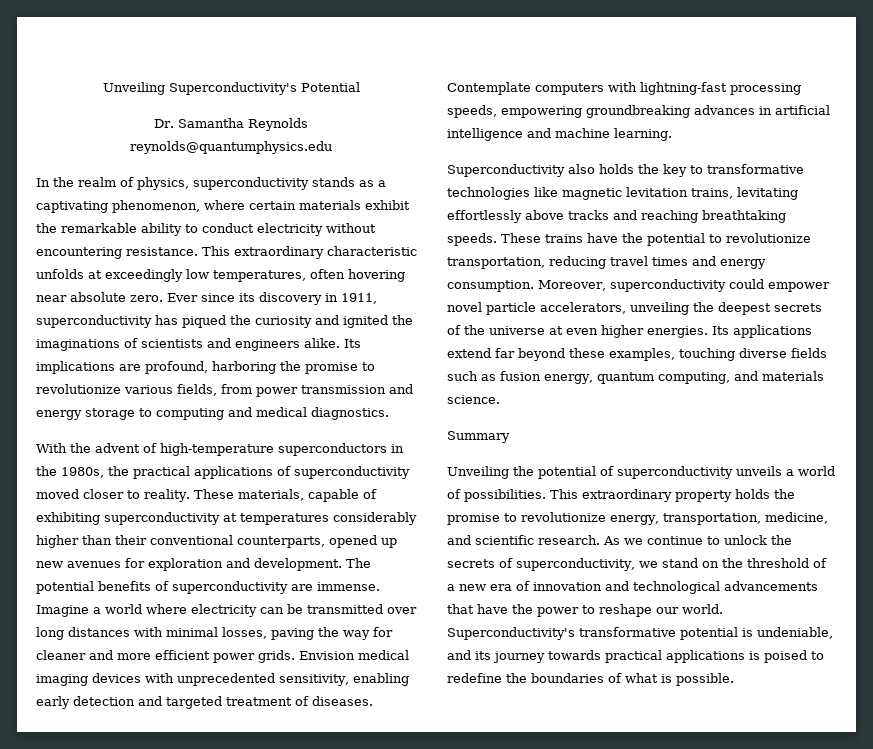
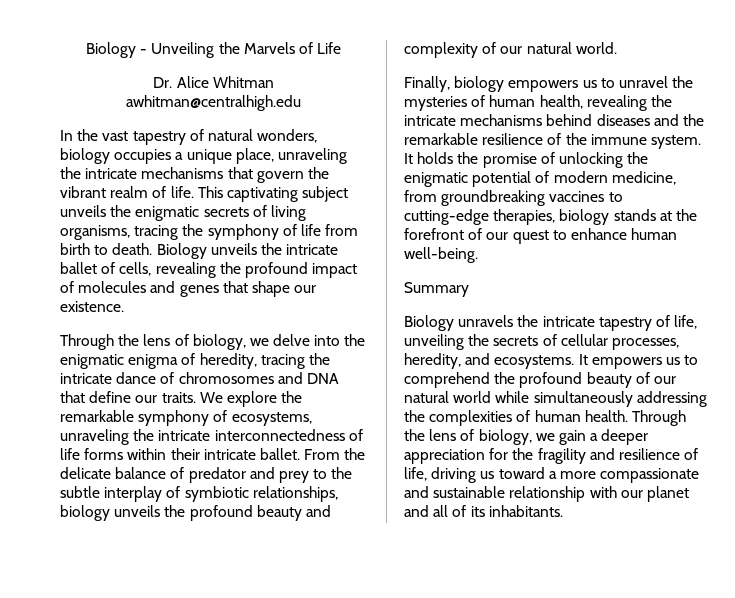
[102,82,360,95] [154,118,308,131] [130,141,332,154] [36,177,386,190] [36,200,410,213] [36,223,376,236] [36,246,417,259] [36,269,405,282] [36,292,377,305] [36,315,413,328] [36,338,361,351] [36,361,375,374] [36,384,413,397] [36,407,389,420] [36,443,404,456] [36,466,410,479] [36,489,377,502] [36,512,417,525] [36,535,397,548] [36,558,371,571] [36,581,380,594] [36,604,417,617] [36,627,393,640] [36,650,409,663] [36,673,409,686] [36,696,373,709] [447,82,801,95] [447,105,830,118] [447,128,672,141] [447,164,804,177] [447,187,798,200] [447,210,786,223] [447,233,811,246] [447,256,766,269] [447,279,830,292] [447,302,822,315] [447,325,812,338] [447,348,827,361] [447,371,824,384] [447,395,500,404] [447,431,510,443] [447,466,835,479] [447,489,795,502] [447,512,828,525] [447,535,792,545] [447,558,827,571] [447,581,818,594] [447,604,723,617] [447,627,833,640] [447,650,824,663] [447,673,734,686] Unveiling Superconductivity's Potential // Dr. Samantha Reynolds // reynolds@quantumphysics.edu // In the realm of physics, superconductivity stands as a captivating phenomenon, where certain materials exhibit the remarkable ability to conduct electricity without encountering resistance. This extraordinary characteristic unfolds at exceedingly low temperatures, often hovering near absolute zero. Ever since its discovery in 1911, superconductivity has piqued the curiosity and ignited the imaginations of scientists and engineers alike. Its implications are profound, harboring the promise to revolutionize various fields, from power transmission and energy storage to computing and medical diagnostics. // With the advent of high-temperature superconductors in the 1980s, the practical applications of superconductivity moved closer to reality. These materials, capable of exhibiting superconductivity at temperatures considerably higher than their conventional counterparts, opened up new avenues for exploration and development. The potential benefits of superconductivity are immense. Imagine a world where electricity can be transmitted over long distances with minimal losses, paving the way for cleaner and more efficient power grids. Envision medical imaging devices with unprecedented sensitivity, enabling early detection and targeted treatment of diseases. Contemplate computers with lightning-fast processing speeds, empowering groundbreaking advances in artificial intelligence and machine learning. // Superconductivity also holds the key to transformative technologies like magnetic levitation trains, levitating effortlessly above tracks and reaching breathtaking speeds. These trains have the potential to revolutionize transportation, reducing travel times and energy consumption. Moreover, superconductivity could empower novel particle accelerators, unveiling the deepest secrets of the universe at even higher energies. Its applications extend far beyond these examples, touching diverse fields such as fusion energy, quantum computing, and materials science. // Summary // Unveiling the potential of superconductivity unveils a world of possibilities. This extraordinary property holds the promise to revolutionize energy, transportation, medicine, and scientific research. As we continue to unlock the secrets of superconductivity, we stand on the threshold of a new era of innovation and technological advancements that have the power to reshape our world. Superconductivity's transformative potential is undeniable, and its journey towards practical applications is poised to redefine the boundaries of what is possible. -> [85,42,342,58] [153,76,274,88] [126,95,301,111] [60,129,318,145] [60,148,347,164] [60,167,329,183] [60,186,349,202] [60,205,306,221] [60,224,359,240] [60,243,339,259] [60,262,358,278] [60,281,317,297] [60,301,124,312] [60,334,366,350] [60,353,330,369] [60,372,339,384] [60,391,303,407] [60,410,312,426] [60,429,363,445] [60,448,366,460] [60,467,353,483] [60,486,338,502] [60,505,331,521] [404,42,617,58] [404,76,694,92] [404,95,672,111] [404,114,704,126] [404,133,701,149] [404,152,649,168] [404,171,676,187] [404,190,623,206] [404,209,697,225] [404,228,678,244] [404,247,478,263] [404,282,469,297] [404,315,698,331] [404,334,679,350] [404,353,699,369] [404,372,676,388] [404,391,707,407] [404,410,686,426] [404,429,649,445] [404,448,699,464] [404,467,700,483] [404,486,689,502] [404,505,563,517] Biology - Unveiling the Marvels of Life // Dr. Alice Whitman // awhitman@centralhigh.edu // In the vast tapestry of natural wonders, biology occupies a unique place, unraveling the intricate mechanisms that govern the vibrant realm of life. This captivating subject unveils the enigmatic secrets of living organisms, tracing the symphony of life from birth to death. Biology unveils the intricate ballet of cells, revealing the profound impact of molecules and genes that shape our existence. // Through the lens of biology, we delve into the enigmatic enigma of heredity, tracing the intricate dance of chromosomes and DNA that define our traits. We explore the remarkable symphony of ecosystems, unraveling the intricate interconnectedness of life forms within their intricate ballet. From the delicate balance of predator and prey to the subtle interplay of symbiotic relationships, biology unveils the profound beauty and complexity of our natural world. // Finally, biology empowers us to unravel the mysteries of human health, revealing the intricate mechanisms behind diseases and the remarkable resilience of the immune system. It holds the promise of unlocking the enigmatic potential of modern medicine, from groundbreaking vaccines to cutting-edge therapies, biology stands at the forefront of our quest to enhance human well-being. // Summary // Biology unravels the intricate tapestry of life, unveiling the secrets of cellular processes, heredity, and ecosystems. It empowers us to comprehend the profound beauty of our natural world while simultaneously addressing the complexities of human health. Through the lens of biology, we gain a deeper appreciation for the fragility and resilience of life, driving us toward a more compassionate and sustainable relationship with our planet and all of its inhabitants.

